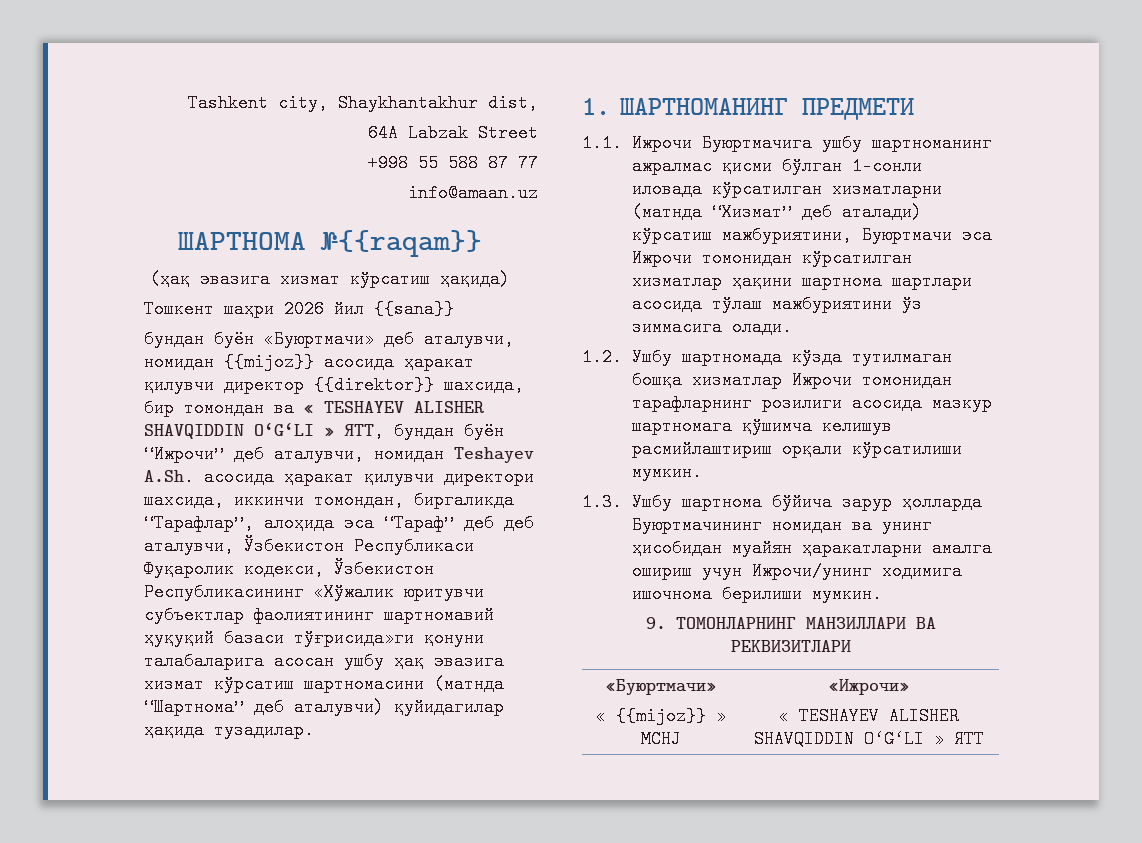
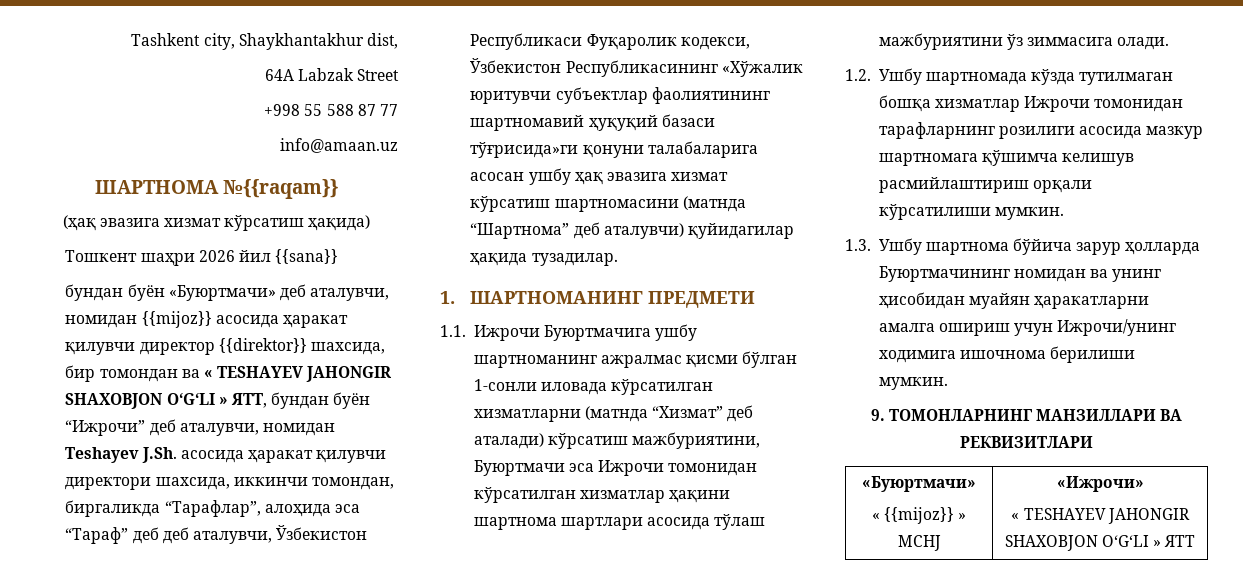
[413,401,484,413] [143,424,244,439] ALISHER SHAVQIDDIN -> [306,366,393,382] [65,393,163,409] JAHONGIR SHAXOBJON
[143,468,194,486] A.Sh. -> [141,447,177,463] J.Sh.
[888,707,959,725] [753,730,854,748] ALISHER SHAVQIDDIN -> [1107,508,1190,524] [1004,535,1098,551] JAHONGIR SHAXOBJON

